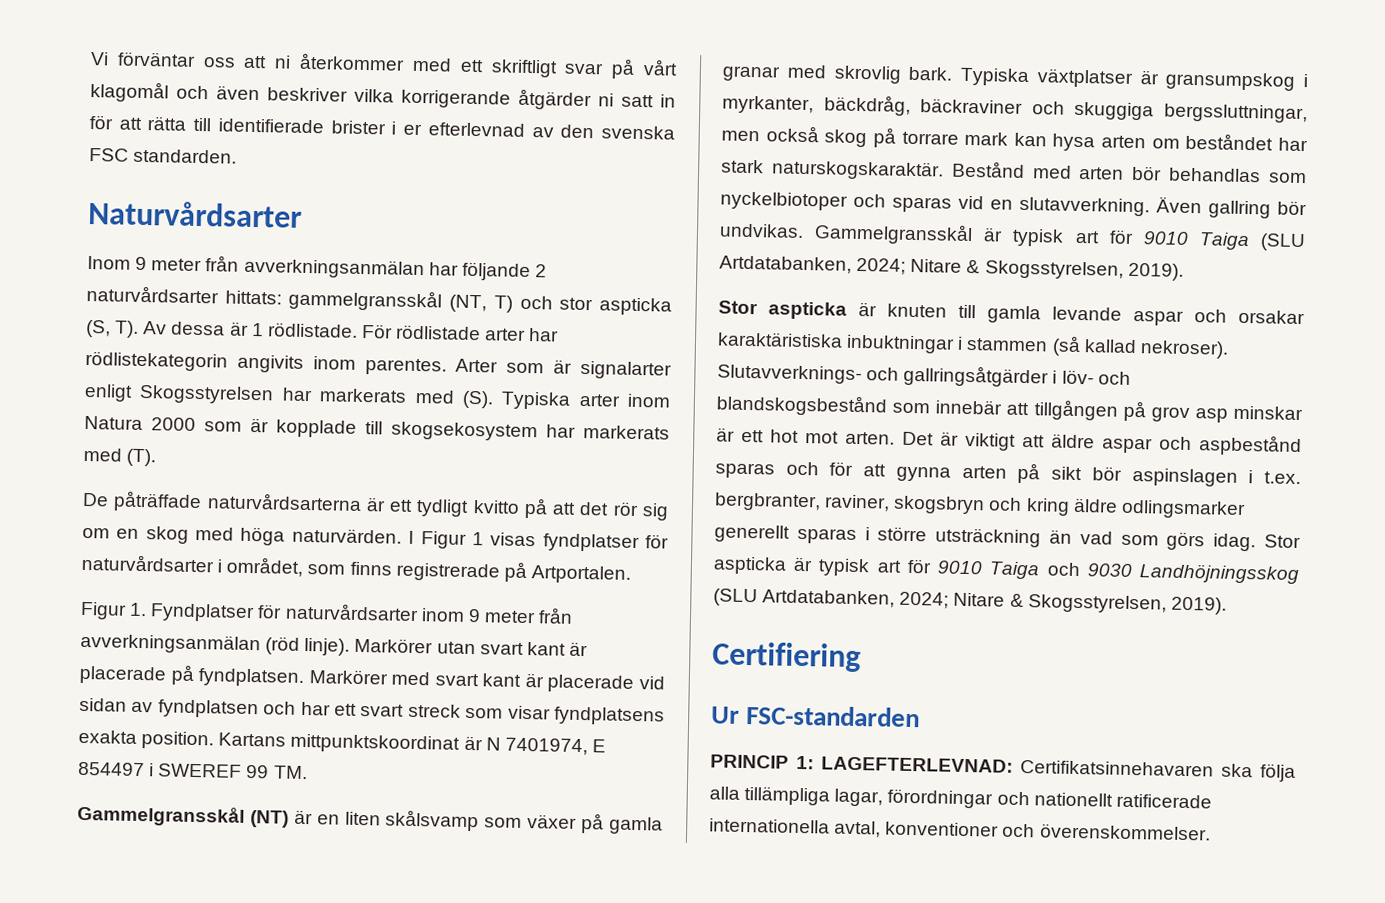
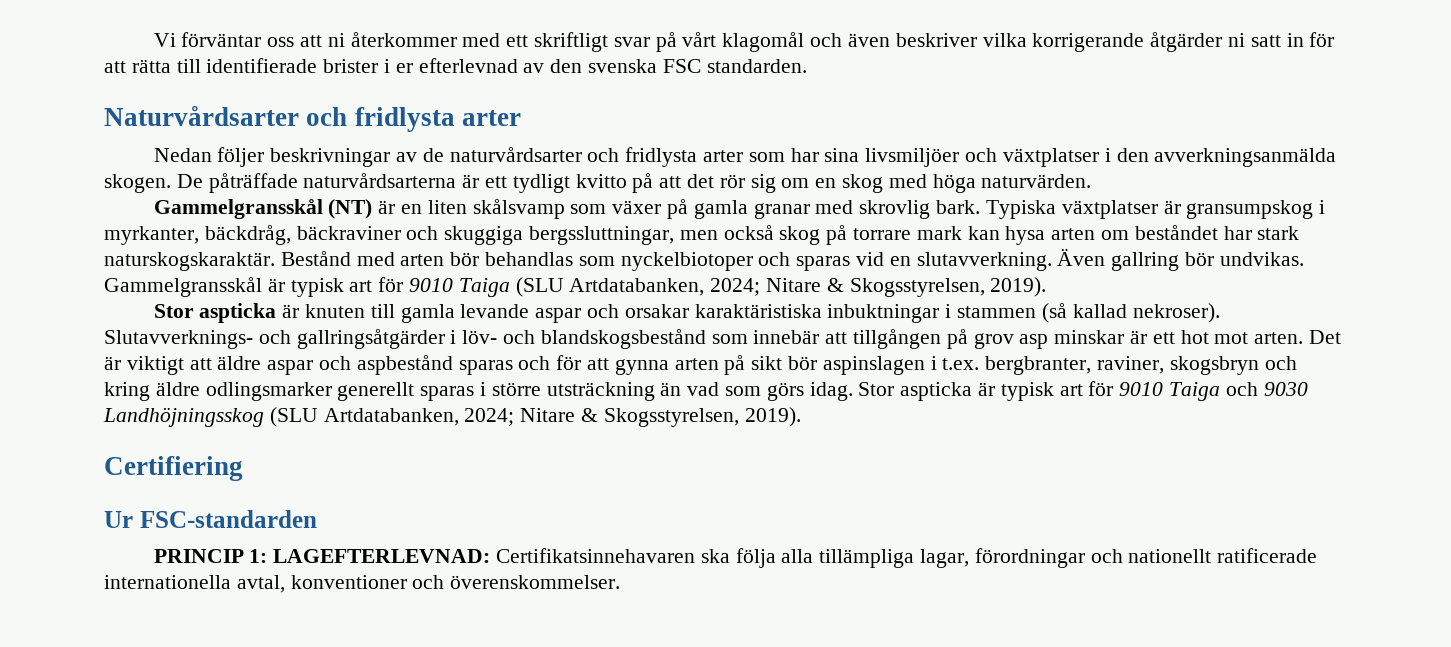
[87,255,547,282] [86,284,672,316] [85,319,560,342] [85,350,673,380] [84,383,671,410] [84,415,670,442] [83,447,157,467] // Inom 9 meter från avverkningsanmälan har följande 2 naturvårdsarter hittats: gammelgransskål (NT, T) och stor aspticka (S, T). Av dessa är 1 rödlistade. För rödlistade arter har rödlistekategorin angivits inom parentes. Arter som är signalarter enligt Skogsstyrelsen har markerats med (S). Typiska arter inom Natura 2000 som är kopplade till skogsekosystem har markerats med (T). // -> [306,107,521,132] [153,147,1337,167] [104,174,171,193] och fridlysta arter // Nedan följer beskrivningar av de naturvårdsarter och fridlysta arter som har sina livsmiljöer och växtplatser i den avverkningsanmälda skogen.
[408,530,669,553] [81,553,631,584] [80,601,574,624] [80,632,588,657] [79,664,665,693] [79,697,665,726] [78,729,606,756] [78,761,308,780] I Figur 1 visas fyndplatser för naturvårdsarter i området, som finns registrerade på Artportalen. // Figur 1. Fyndplatser för naturvårdsarter inom 9 meter från avverkningsanmälan (röd linje). Markörer utan svart kant är placerade på fyndplatsen. Markörer med svart kant är placerade vid sidan av fyndplatsen och har ett svart streck som visar fyndplatsens exakta position. Kartans mittpunktskoordinat är N 7401974, E 854497 i SWEREF 99 TM. -> (1092, 181) none

